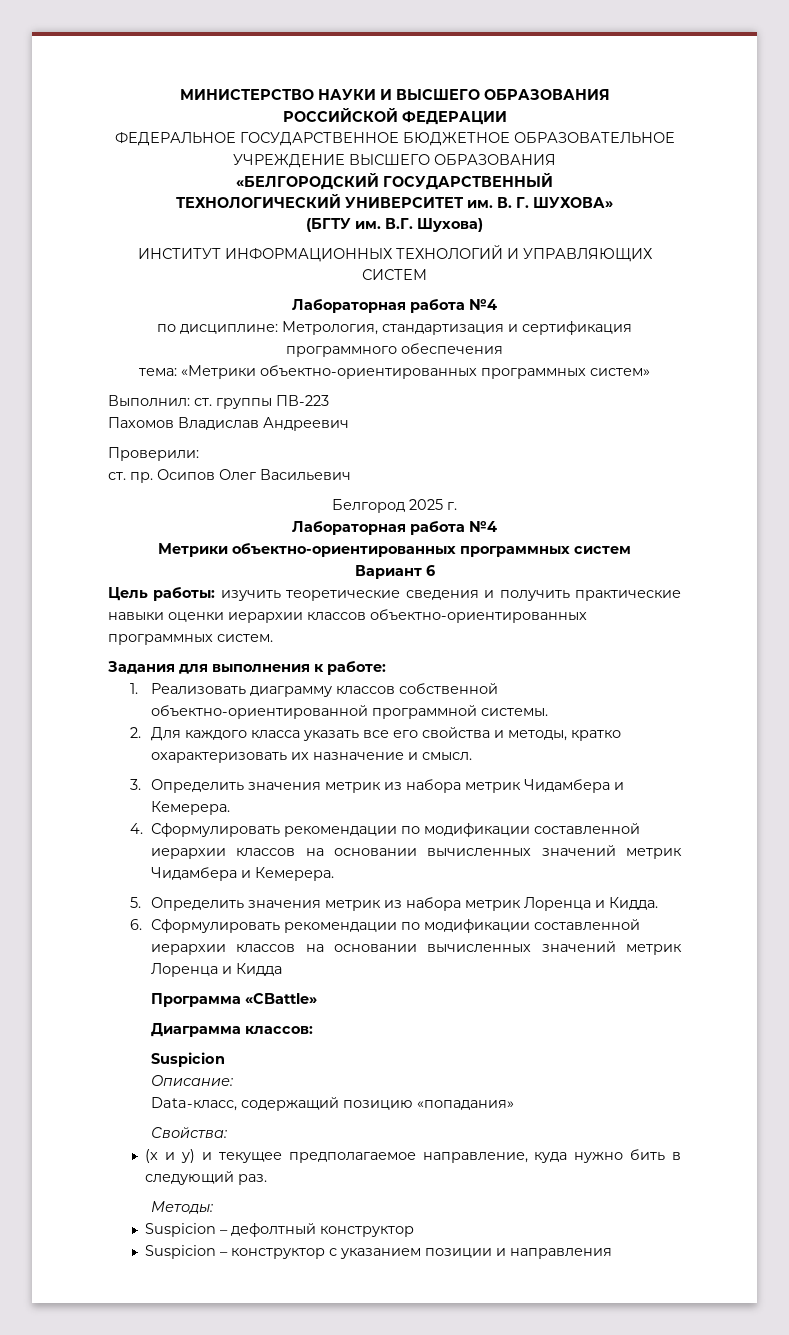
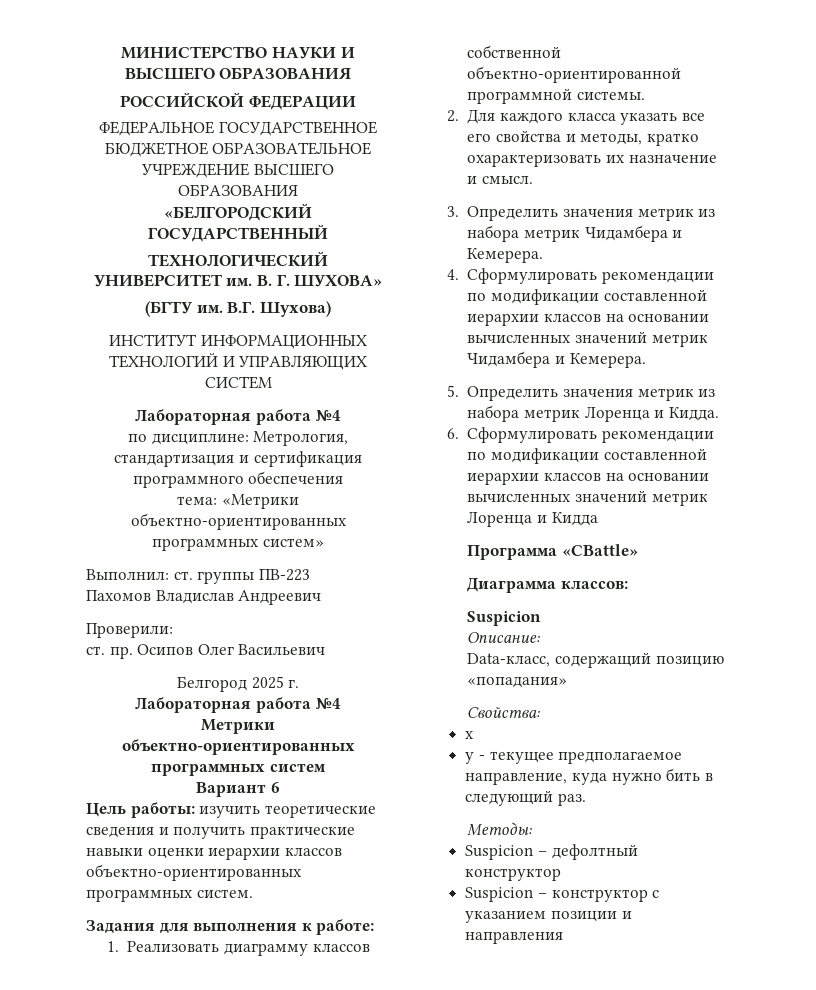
[145,1149,213,1163] (x и y) и -> [465,731,475,739] [465,752,486,764] x // y -

